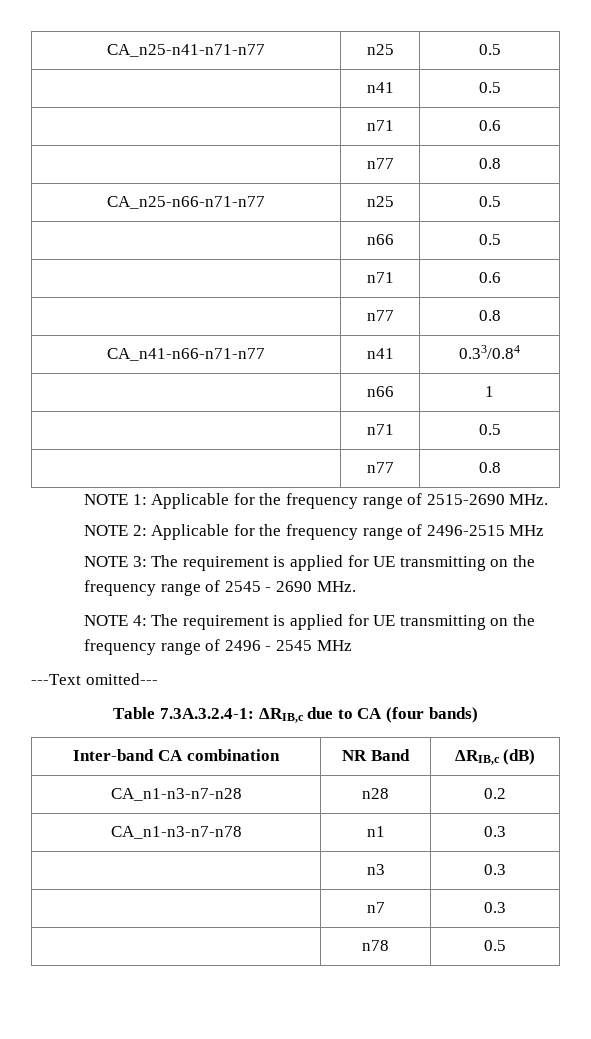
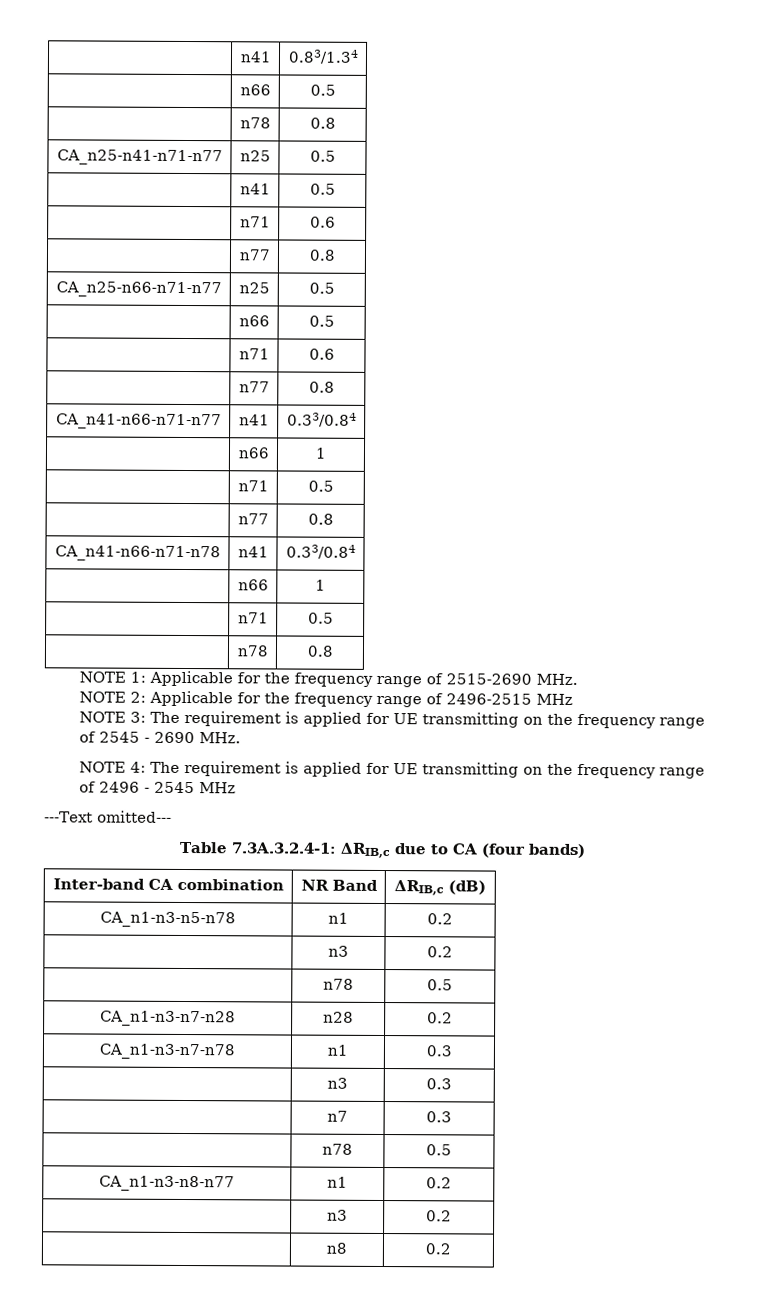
(107, 50) none -> [239,51,272,63] [287,49,359,64] [239,84,271,96] [309,84,336,96] [239,117,271,129] [309,117,336,129] | n41 | 0.83/1.34 // | n66 | 0.5 // | n78 | 0.8 //
(501, 467) none -> [54,545,221,562] [237,546,269,558] [285,544,356,559] [237,579,269,591] [315,579,326,591] [237,612,269,624] [307,612,334,624] [236,645,269,657] [306,645,334,657] // CA_n41-n66-n71-n78 | n41 | 0.33/0.84 // | n66 | 1 // | n71 | 0.5 // | n78 | 0.8
(536, 757) none -> [100,911,236,928] [328,912,349,924] [427,913,453,925] [328,945,349,957] [427,946,453,958] [323,978,354,990] [427,979,453,991] // CA_n1-n3-n5-n78 | n1 | 0.2 // | n3 | 0.2 // | n78 | 0.5
(506, 945) none -> [99,1175,235,1192] [327,1176,348,1188] [426,1177,452,1189] [327,1209,348,1221] [426,1210,452,1222] [326,1242,347,1254] [425,1243,451,1255] // CA_n1-n3-n8-n77 | n1 | 0.2 // | n3 | 0.2 // | n8 | 0.2

